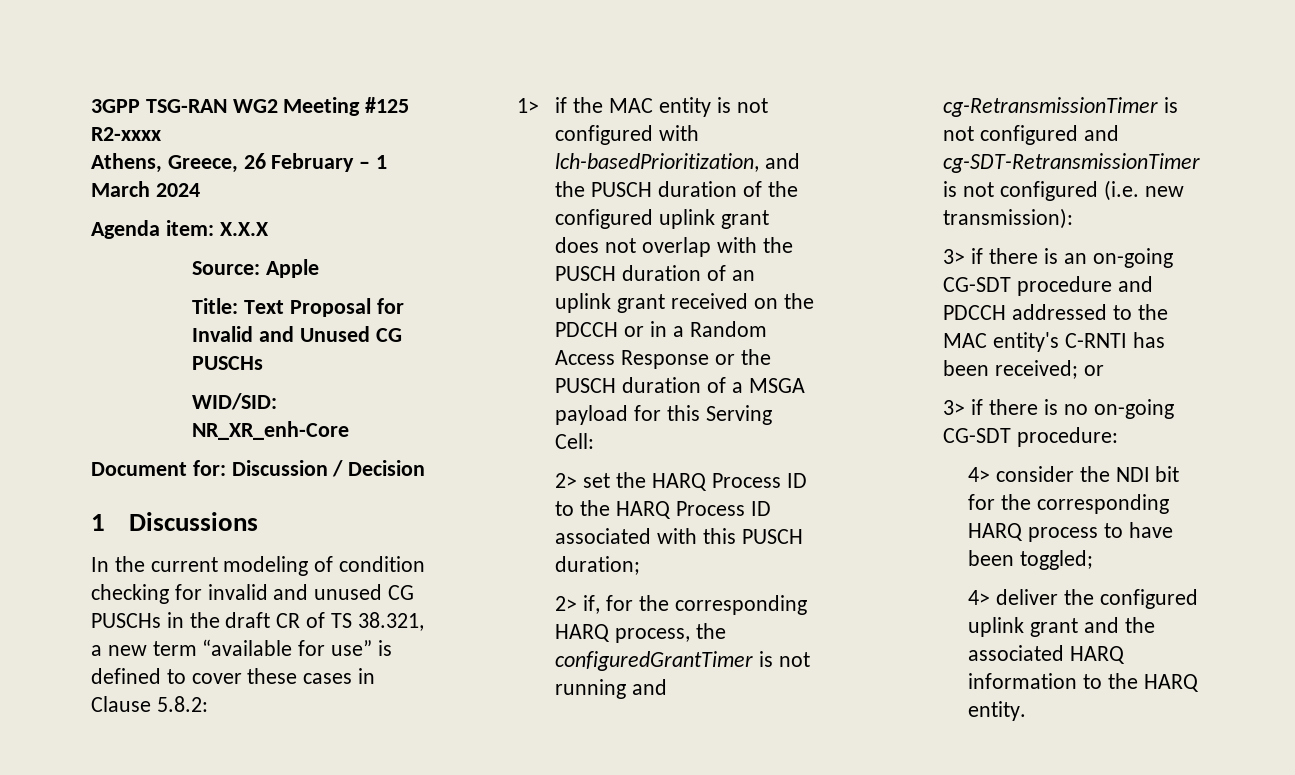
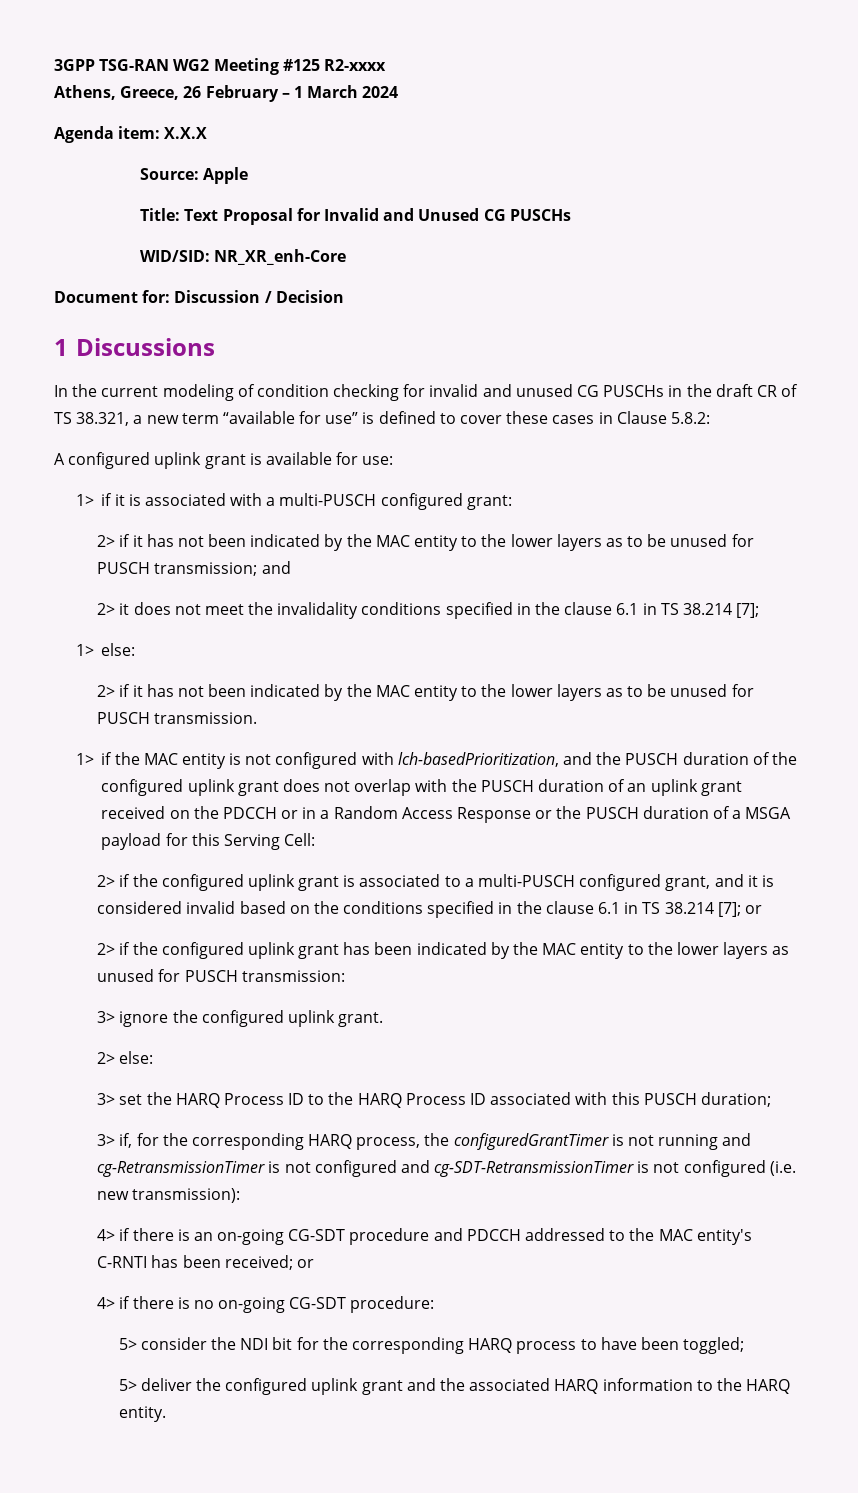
(208, 704) none -> [54,452,394,469] [75,493,512,510] [97,534,754,551] [97,561,291,576] [97,602,760,619] [75,643,136,656] [97,684,754,701] [97,712,258,724] // A configured uplink grant is available for use: // 1> if it is associated with a multi-PUSCH configured grant: // 2> if it has not been indicated by the MAC entity to the lower layers as to be unused for PUSCH transmission; and // 2> it does not meet the invalidality conditions specified in the clause 6.1 in TS 38.214 [7]; // 1> else: // 2> if it has not been indicated by the MAC entity to the lower layers as to be unused for PUSCH transmission.
(578, 480) none -> [119,874,774,891] [97,901,762,918] [97,942,790,959] [97,969,345,982] [97,1010,384,1027] [97,1051,154,1064] [97,1093,116,1105] if the configured uplink grant is associated to a multi-PUSCH configured grant, and it is considered invalid based on the conditions specified in the clause 6.1 in TS 38.214 [7]; or // 2> if the configured uplink grant has been indicated by the MAC entity to the lower layers as unused for PUSCH transmission: // 3> ignore the configured uplink grant. // 2> else: // 3>
[555,596,578,611] 2> -> [97,1134,116,1146] 3>
[943,249,966,264] 3> -> [97,1229,116,1241] 4>
[943,400,966,415] 3> -> [97,1297,116,1309] 4>
[968,467,991,482] 4> -> [118,1338,137,1350] 5>
[968,590,991,605] 4> -> [118,1379,137,1391] 5>

